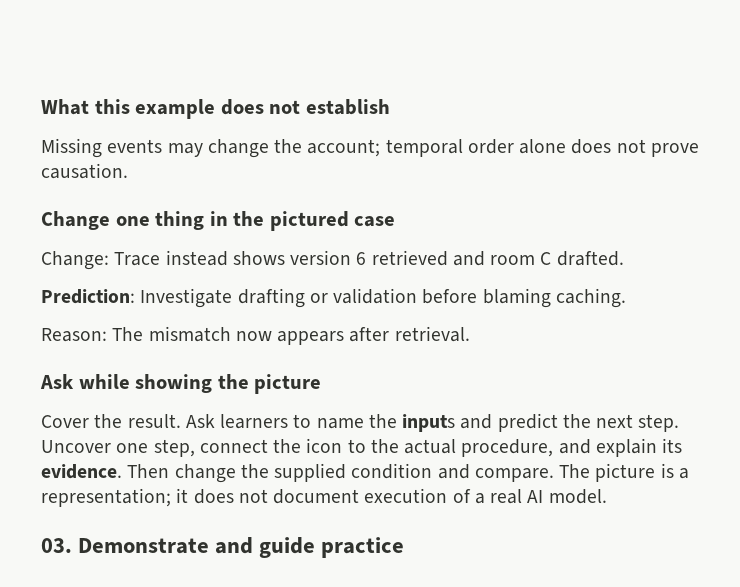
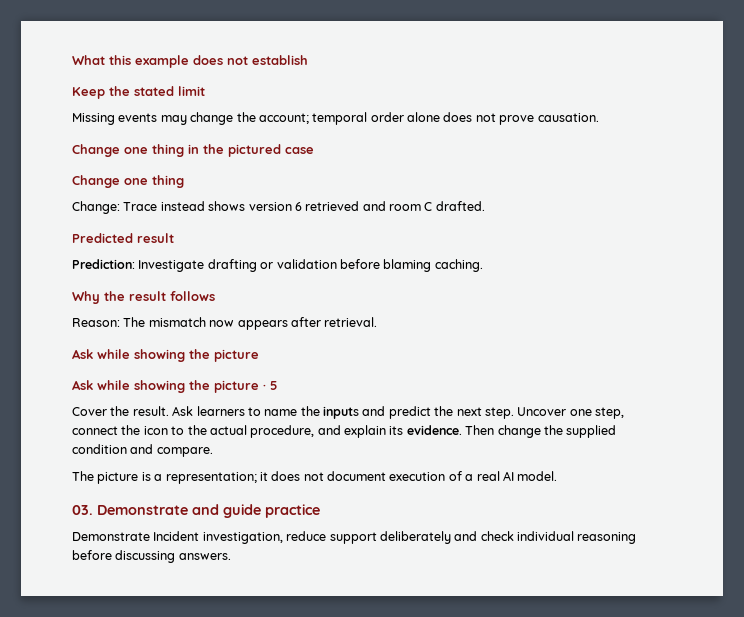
(390, 107) none -> [72,86,205,99] // Keep the stated limit
(396, 221) none -> [72,175,184,188] // Change one thing
(624, 258) none -> [72,233,174,243] // Predicted result
(626, 298) none -> [72,291,215,304] // Why the result follows
(322, 384) none -> [72,380,278,393] // Ask while showing the picture · 5
(554, 475) none -> (213, 452) //
(405, 547) none -> [72,531,637,544] [72,550,231,563] // Demonstrate Incident investigation, reduce support deliberately and check individual reasoning before discussing answers.

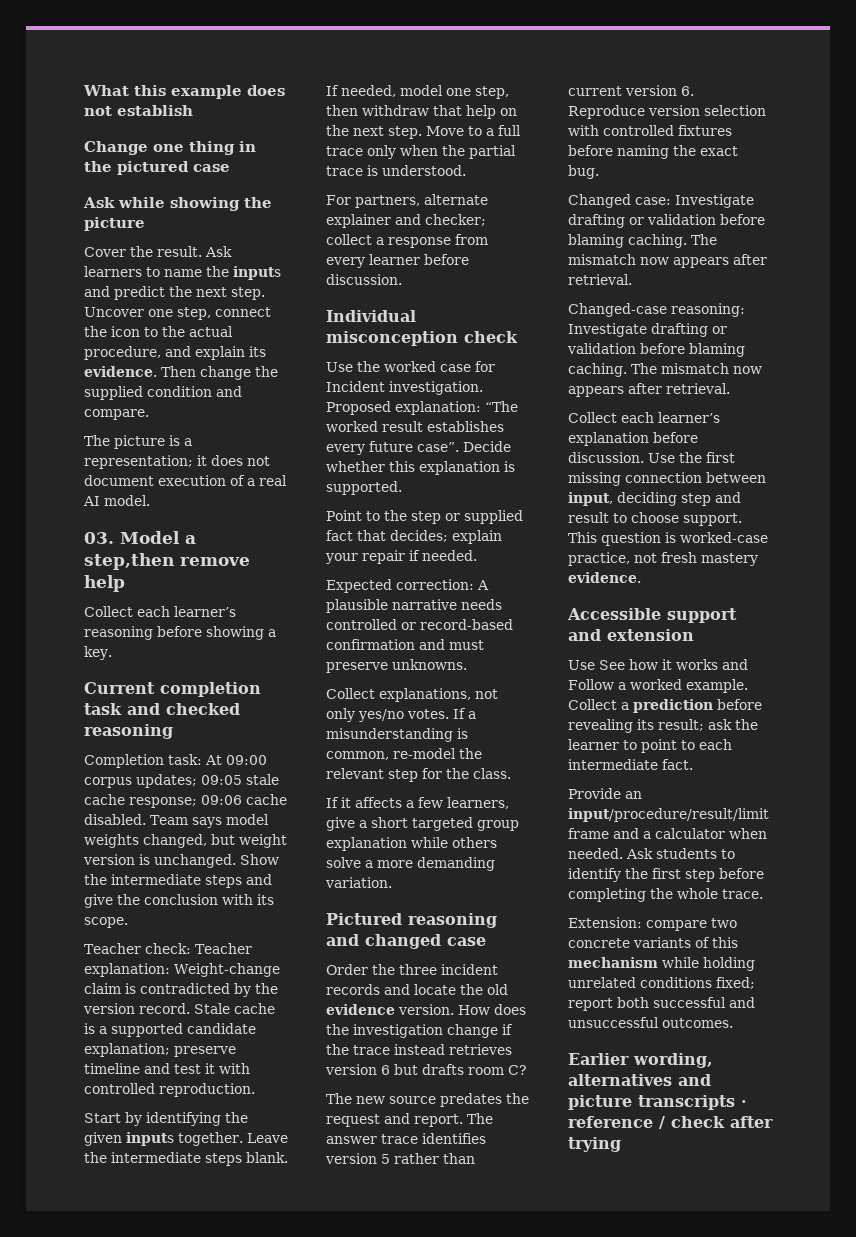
[72,86,205,99] [72,112,599,125] // Keep the stated limit // Missing events may change the account; temporal order alone does not prove causation. -> (193, 110) none
[72,175,184,188] [72,201,485,214] [72,233,174,243] [72,259,483,272] [72,291,215,304] [72,317,378,330] [72,349,259,362] [72,380,278,393] // Change one thing // Change: Trace instead shows version 6 retrieved and room C drafted. // Predicted result // Prediction: Investigate drafting or validation before blaming caching. // Why the result follows // Reason: The mismatch now appears after retrieval. // Ask while showing the picture // Ask while showing the picture · 5 -> [83,197,272,211] [84,217,145,231] // Ask while showing the picture
[97,504,320,518] [72,531,637,544] [72,550,231,563] Demonstrate and guide practice // Demonstrate Incident investigation, reduce support deliberately and check individual reasoning before discussing answers. -> [120,531,196,544] [84,553,250,570] [84,575,125,592] [84,606,236,617] [84,626,276,640] [84,646,112,660] [84,682,261,697] [84,703,240,715] [84,724,173,739] [84,754,267,768] [84,774,279,788] [84,794,287,808] [84,814,269,828] [84,834,287,848] [83,854,279,868] [84,874,272,888] [84,894,274,908] [84,917,128,928] [84,943,252,954] [84,963,280,977] [84,983,278,997] [83,1003,275,1014] [84,1023,256,1037] [84,1043,236,1057] [84,1063,250,1074] [84,1083,255,1097] [84,1112,248,1126] [84,1132,288,1146] [84,1152,288,1166] [326,85,509,99] [326,105,517,119] [326,125,521,139] [326,145,516,159] [326,165,466,176] [326,194,488,208] [326,214,486,228] [326,234,488,248] [326,254,469,268] [326,274,402,285] [326,310,416,322] [326,331,518,346] [326,361,495,372] [326,381,483,395] [326,401,518,415] [326,421,504,432] [326,441,511,455] [326,461,515,475] [326,481,402,495] [326,510,523,524] [326,530,502,544] [325,550,477,564] [326,579,489,593] [326,599,502,613] [326,619,513,630] [326,639,484,650] [326,659,467,673] [326,688,498,702] [326,708,476,722] [326,728,468,742] [326,748,482,760] [326,768,511,782] [326,797,509,809] [326,817,519,831] [326,837,497,851] [326,857,495,871] [325,877,392,888] [326,913,497,928] [326,934,486,949] [326,964,498,975] [326,984,508,995] [326,1004,526,1015] [326,1024,513,1038] [326,1044,512,1055] [325,1064,527,1075] [326,1093,529,1107] [326,1113,493,1127] [326,1133,486,1144] [325,1153,475,1164] [568,85,694,96] [568,105,766,119] [568,125,732,136] [568,145,738,159] [568,165,599,179] [568,194,754,208] [568,214,765,228] [568,234,717,248] [568,254,767,268] [568,274,632,285] [568,303,745,317] [568,323,727,337] [567,343,745,357] [568,363,762,377] [568,383,730,397] [568,412,720,423] [568,432,698,446] [568,452,735,463] [568,472,766,486] [568,492,741,506] [568,512,742,526] [568,532,768,546] [568,552,758,566] [568,572,641,583] [567,608,737,623] [568,629,694,641] [568,659,748,670] [568,679,748,693] [568,699,762,713] [568,719,758,733] [568,739,732,753] [568,759,693,770] [568,788,642,799] [568,808,769,822] [568,828,767,839] [568,848,735,859] [568,868,764,882] [568,888,763,902] [568,917,737,931] [568,937,738,948] [568,957,755,971] [568,977,755,989] [568,997,755,1011] [568,1017,733,1028] [568,1053,713,1068] [568,1074,711,1086] [568,1095,747,1110] [568,1116,773,1129] [568,1137,621,1152] Model a step,then remove help // Collect each learner’s reasoning before showing a key. // Current completion task and checked reasoning // Completion task: At 09:00 corpus updates; 09:05 stale cache response; 09:06 cache disabled. Team says model weights changed, but weight version is unchanged. Show the intermediate steps and give the conclusion with its scope. // Teacher check: Teacher explanation: Weight-change claim is contradicted by the version record. Stale cache is a supported candidate explanation; preserve timeline and test it with controlled reproduction. // Start by identifying the given inputs together. Leave the intermediate steps blank. If needed, model one step, then withdraw that help on the next step. Move to a full trace only when the partial trace is understood. // For partners, alternate explainer and checker; collect a response from every learner before discussion. // Individual misconception check // Use the worked case for Incident investigation. Proposed explanation: “The worked result establishes every future case”. Decide whether this explanation is supported. // Point to the step or supplied fact that decides; explain your repair if needed. // Expected correction: A plausible narrative needs controlled or record-based confirmation and must preserve unknowns. // Collect explanations, not only yes/no votes. If a misunderstanding is common, re-model the relevant step for the class. // If it affects a few learners, give a short targeted group explanation while others solve a more demanding variation. // Pictured reasoning and changed case // Order the three incident records and locate the old evidence version. How does the investigation change if the trace instead retrieves version 6 but drafts room C? // The new source predates the request and report. The answer trace identifies version 5 rather than current version 6. Reproduce version selection with controlled fixtures before naming the exact bug. // Changed case: Investigate drafting or validation before blaming caching. The mismatch now appears after retrieval. // Changed-case reasoning: Investigate drafting or validation before blaming caching. The mismatch now appears after retrieval. // Collect each learner’s explanation before discussion. Use the first missing connection between input, deciding step and result to choose support. This question is worked-case practice, not fresh mastery evidence. // Accessible support and extension // Use See how it works and Follow a worked example. Collect a prediction before revealing its result; ask the learner to point to each intermediate fact. // Provide an input/procedure/result/limit frame and a calculator when needed. Ask students to identify the first step before completing the whole trace. // Extension: compare two concrete variants of this mechanism while holding unrelated conditions fixed; report both successful and unsuccessful outcomes. // Earlier wording, alternatives and picture transcripts · reference / check after trying

